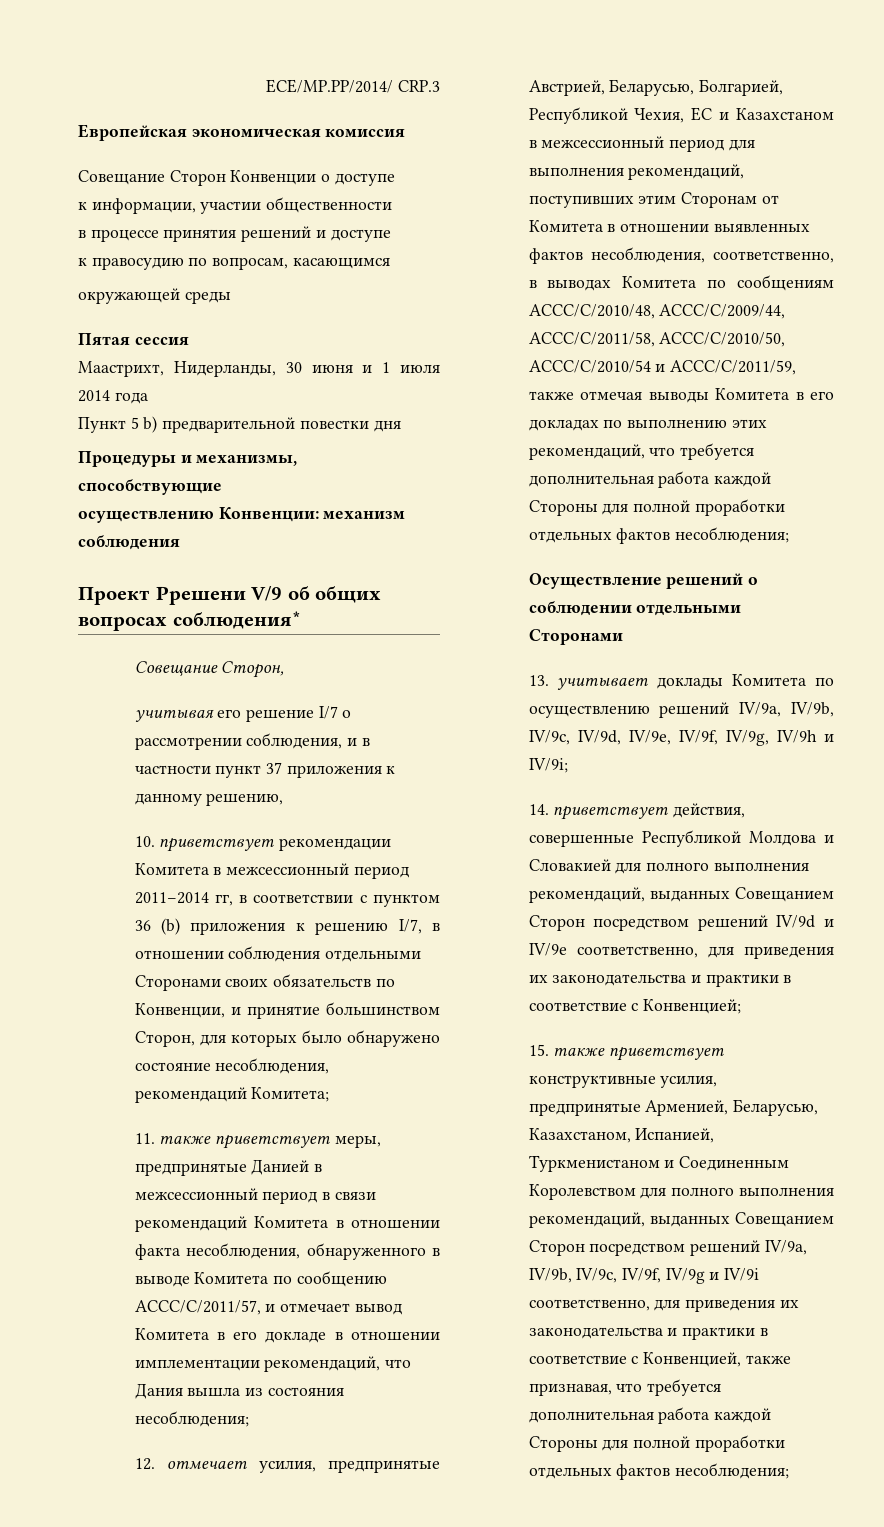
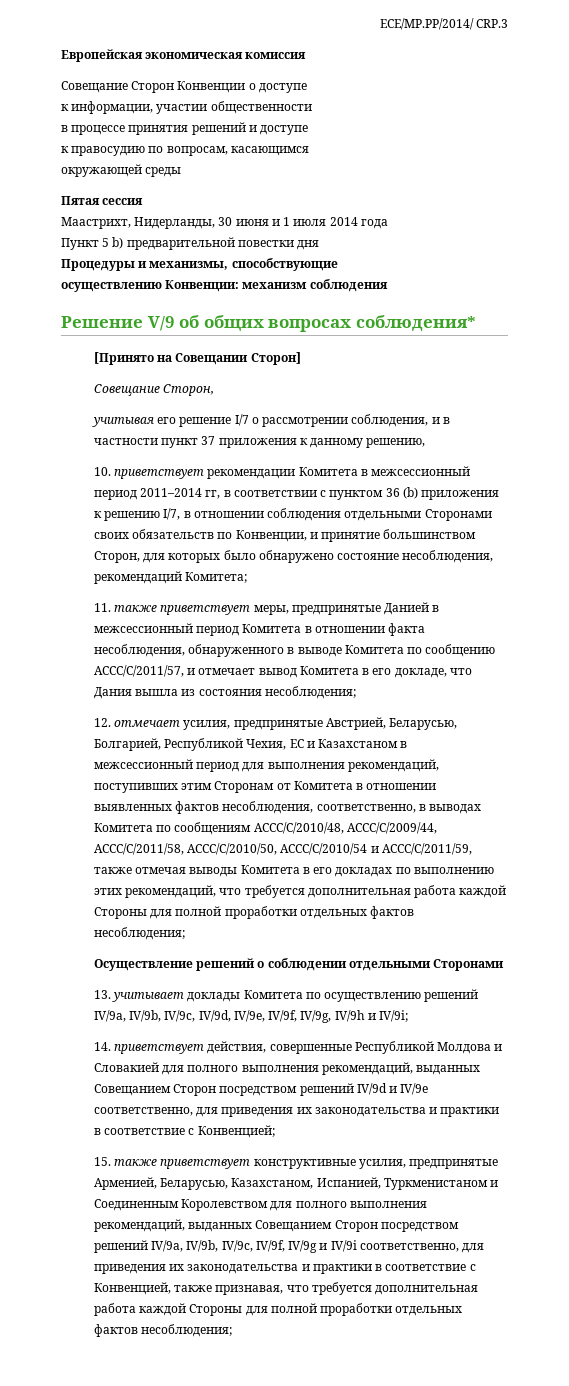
[78,586,246,605] Проект Ррешени -> [61,316,143,328] Решение
(301, 620) none -> [93,352,301,365] // [Принято на Совещании Сторон]
[322,1192,376,1200] [134,1216,247,1232] в связи рекомендаций -> (240, 631) none
[265,1331,440,1343] [134,1356,381,1372] докладе в отношении имплементации рекомендаций, -> [394,668,447,678] докладе,

